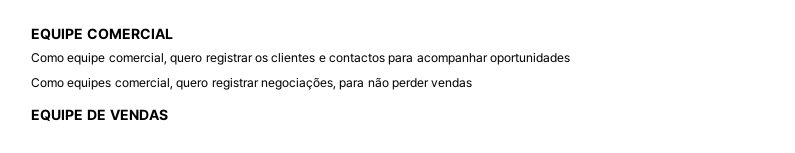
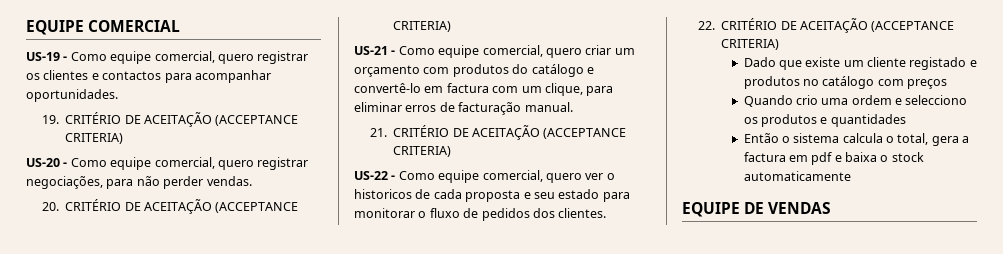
(173, 34) none -> [26,52,68,61] US-19 -
[490,52,571,65] [31,77,112,90] oportunidades // Como equipes -> [26,89,118,102] [41,112,299,127] [65,133,124,144] [26,157,152,170] oportunidades. // 19. CRITÉRIO DE ACEITAÇÃO (ACCEPTANCE CRITERIA) // US-20 - Como equipe
[431,78,473,88] vendas -> [206,176,252,186] [41,199,299,214] [393,21,452,32] [354,45,635,58] [354,64,594,77] [354,83,614,96] [354,102,573,115] [369,125,627,140] [393,146,452,157] [354,170,615,183] [354,189,630,202] [354,208,607,221] [697,18,955,33] [721,39,780,50] [743,57,977,70] [743,76,948,89] [743,95,968,107] [743,114,906,127] [743,133,970,146] [743,152,924,165] [743,171,851,181] vendas. // 20. CRITÉRIO DE ACEITAÇÃO (ACCEPTANCE CRITERIA) // US-21 - Como equipe comercial, quero criar um orçamento com produtos do catálogo e convertê-lo em factura com um clique, para eliminar erros de facturação manual. // 21. CRITÉRIO DE ACEITAÇÃO (ACCEPTANCE CRITERIA) // US-22 - Como equipe comercial, quero ver o historicos de cada proposta e seu estado para monitorar o fluxo de pedidos dos clientes. // 22. CRITÉRIO DE ACEITAÇÃO (ACCEPTANCE CRITERIA) // Dado que existe um cliente registado e produtos no catálogo com preços // Quando crio uma ordem e selecciono os produtos e quantidades // Então o sistema calcula o total, gera a factura em pdf e baixa o stock automaticamente

